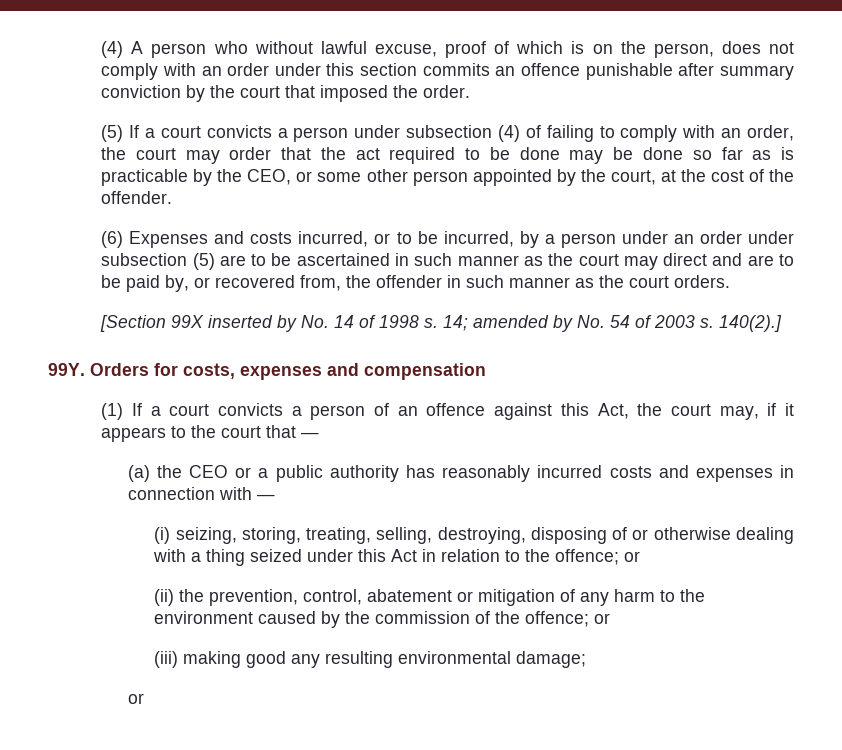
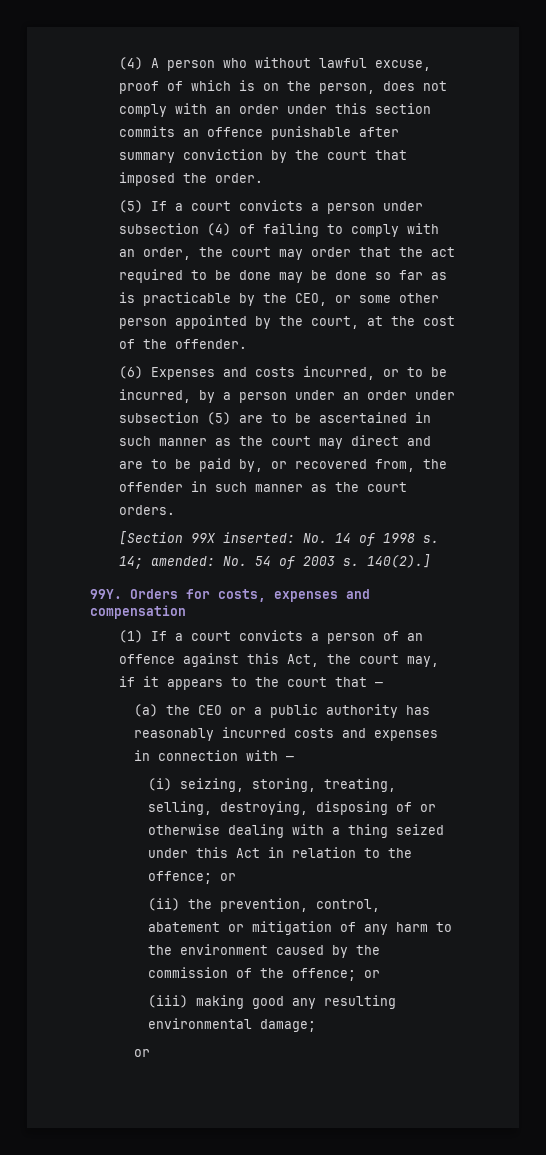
[208,315,298,332] inserted by -> [223,532,296,543] inserted:
[473,315,574,332] amended by -> [151,556,216,566] amended:

